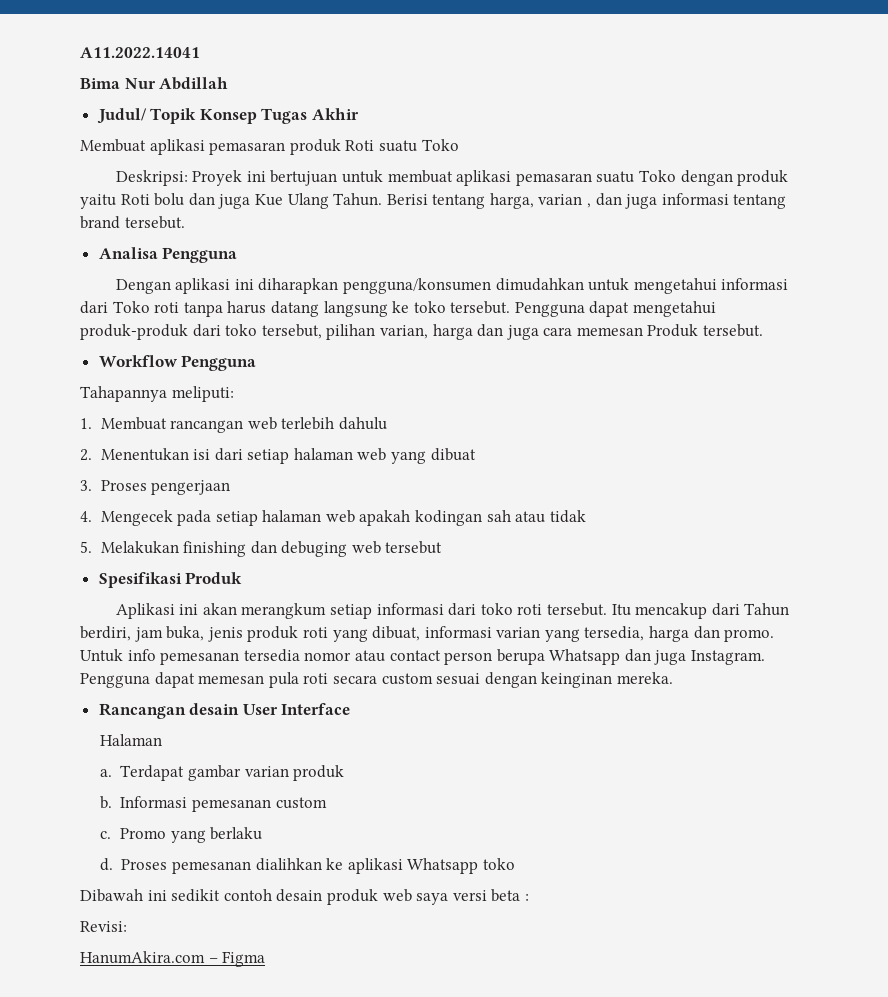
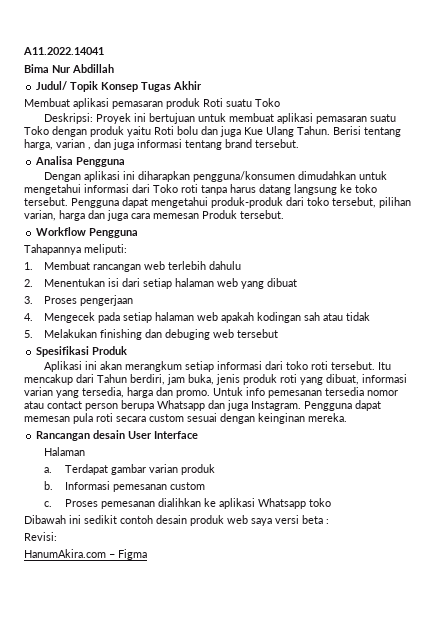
[119,827,263,843] [99,858,113,871] Promo yang berlaku // d. -> (53, 504) none

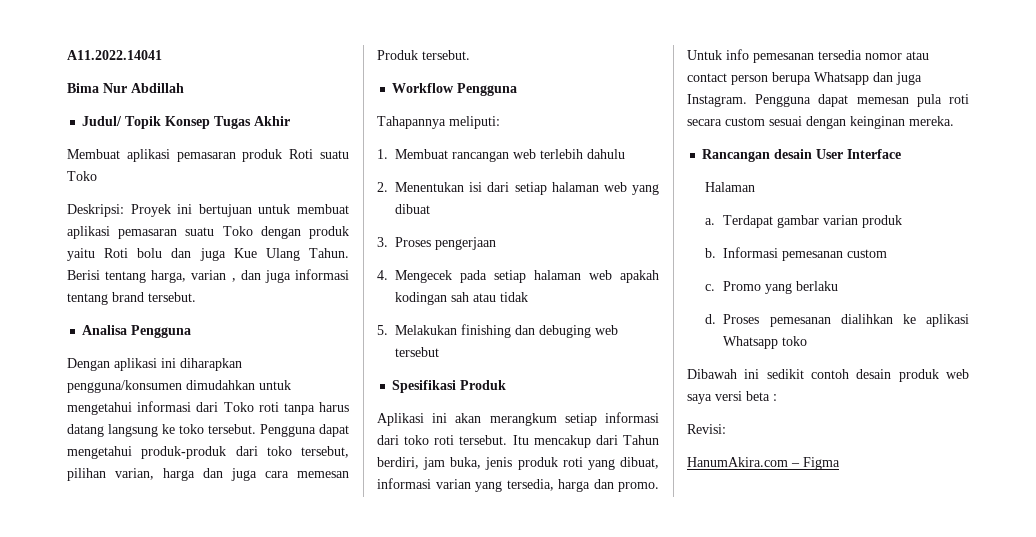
(53, 504) none -> [723,281,839,294] [705,314,717,324] Promo yang berlaku // d.

